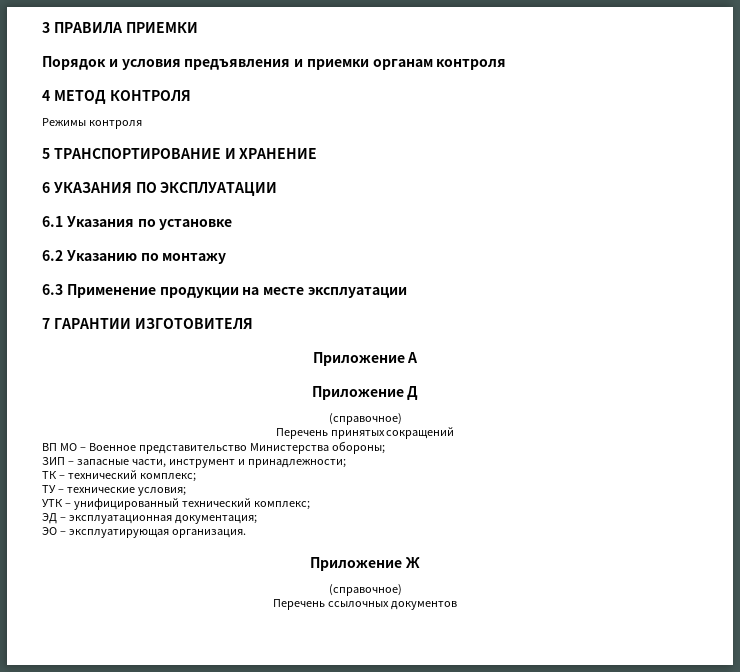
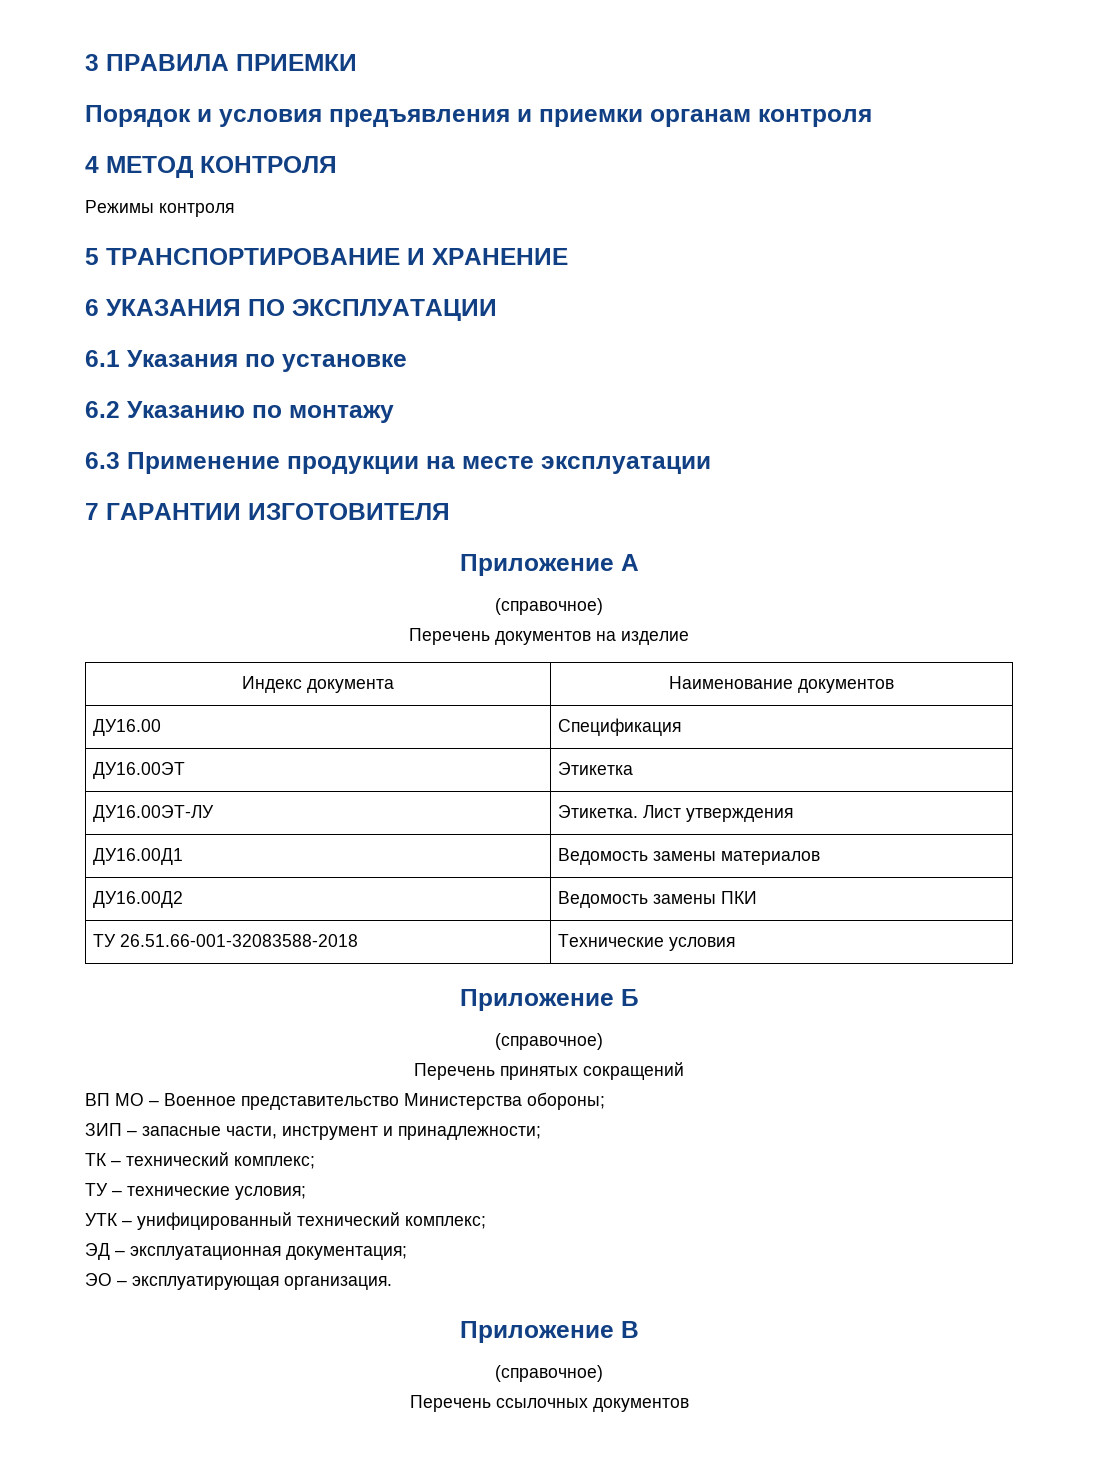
[311,386,419,400] // Приложение Д -> [495,598,603,615] [409,628,689,645] [242,676,394,693] [669,676,894,693] [92,719,161,736] [557,718,681,736] [92,762,185,779] [557,762,633,775] [92,805,214,822] [557,805,793,822] [92,848,183,865] [557,848,820,865] [92,891,183,908] [557,891,757,908] [92,934,358,947] [557,934,735,951] [459,989,639,1011] // (справочное) // Перечень документов на изделие // Индекс документа | Наименование документов // ДУ16.00 | Спецификация // ДУ16.00ЭТ | Этикетка // ДУ16.00ЭТ-ЛУ | Этикетка. Лист утверждения // ДУ16.00Д1 | Ведомость замены материалов // ДУ16.00Д2 | Ведомость замены ПКИ // ТУ 26.51.66-001-32083588-2018 | Технические условия // Приложение Б
[405,557,420,568] Ж -> [620,1321,639,1338] В

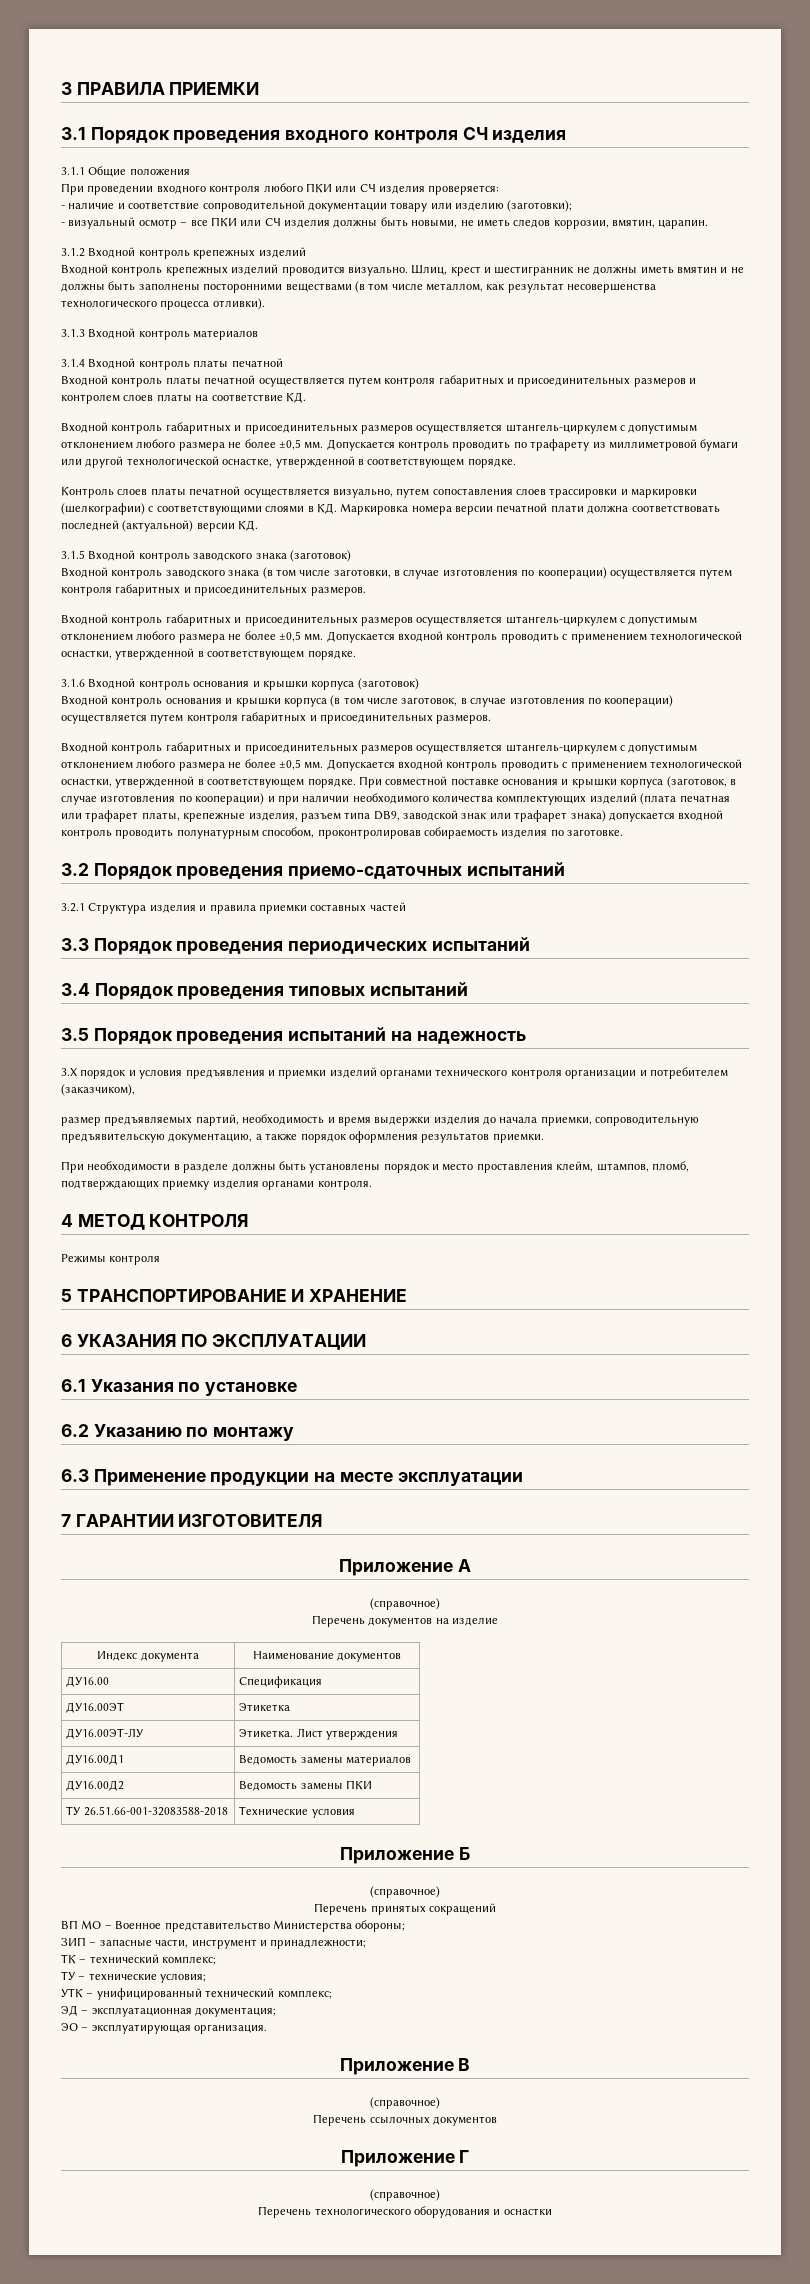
[85,105,191,127] Порядок -> [61,127,567,144] [61,166,190,177] [61,183,500,195] [61,200,573,212] [61,217,709,229] [61,247,306,259] [61,264,744,276] [61,281,657,293] [61,298,265,310] [61,328,259,340] [61,358,283,370] [61,375,697,387] [61,392,306,404] [61,422,698,434] [61,439,739,451] [61,456,516,468] [61,486,698,498] [61,503,720,515] [61,520,259,532] [61,550,351,562] [61,567,733,579] [61,584,366,596] [61,614,698,626] [61,631,742,643] [61,648,356,660] [61,678,419,690] [61,695,674,707] [61,712,492,724] [61,742,698,754] [61,759,742,771] [61,776,736,788] [61,793,730,805] [61,810,724,822] [61,827,623,839] [61,862,565,880] [61,902,406,914] [61,937,530,955] [61,982,468,1000] [61,1027,526,1045] [61,1068,126,1079] 3.1 Порядок проведения входного контроля СЧ изделия // 3.1.1 Общие положения // При проведении входного контроля любого ПКИ или СЧ изделия проверяется: // - наличие и соответствие сопроводительной документации товару или изделию (заготовки); // - визуальный осмотр – все ПКИ или СЧ изделия должны быть новыми, не иметь следов коррозии, вмятин, царапин. // 3.1.2 Входной контроль крепежных изделий // Входной контроль крепежных изделий проводится визуально. Шлиц, крест и шестигранник не должны иметь вмятин и не должны быть заполнены посторонними веществами (в том числе металлом, как результат несовершенства технологического процесса отливки). // 3.1.3 Входной контроль материалов // 3.1.4 Входной контроль платы печатной // Входной контроль платы печатной осуществляется путем контроля габаритных и присоединительных размеров и контролем слоев платы на соответствие КД. // Входной контроль габаритных и присоединительных размеров осуществляется штангель-циркулем с допустимым отклонением любого размера не более ±0,5 мм. Допускается контроль проводить по трафарету из миллиметровой бумаги или другой технологической оснастке, утвержденной в соответствующем порядке. // Контроль слоев платы печатной осуществляется визуально, путем сопоставления слоев трассировки и маркировки (шелкографии) с соответствующими слоями в КД. Маркировка номера версии печатной плати должна соответствовать последней (актуальной) версии КД. // 3.1.5 Входной контроль заводского знака (заготовок) // Входной контроль заводского знака (в том числе заготовки, в случае изготовления по кооперации) осуществляется путем контроля габаритных и присоединительных размеров. // Входной контроль габаритных и присоединительных размеров осуществляется штангель-циркулем с допустимым отклонением любого размера не более ±0,5 мм. Допускается входной контроль проводить с применением технологической оснастки, утвержденной в соответствующем порядке. // 3.1.6 Входной контроль основания и крышки корпуса (заготовок) // Входной контроль основания и крышки корпуса (в том числе заготовок, в случае изготовления по кооперации) осуществляется путем контроля габаритных и присоединительных размеров. // Входной контроль габаритных и присоединительных размеров осуществляется штангель-циркулем с допустимым отклонением любого размера не более ±0,5 мм. Допускается входной контроль проводить с применением технологической оснастки, утвержденной в соответствующем порядке. При совместной поставке основания и крышки корпуса (заготовок, в случае изготовления по кооперации) и при наличии необходимого количества комплектующих изделий (плата печатная или трафарет платы, крепежные изделия, разъем типа DB9, заводской знак или трафарет знака) допускается входной контроль проводить полунатурным способом, проконтролировав собираемость изделия по заготовке. // 3.2 Порядок проведения приемо-сдаточных испытаний // 3.2.1 Структура изделия и правила приемки составных частей // 3.3 Порядок проведения периодических испытаний // 3.4 Порядок проведения типовых испытаний // 3.5 Порядок проведения испытаний на надежность // 3.Х порядок
[650,109,872,127] органам контроля -> [329,1067,728,1079] [61,1084,135,1096] [61,1114,700,1126] [61,1131,544,1143] [61,1161,689,1173] [61,1180,372,1190] изделий органами технического контроля организации и потребителем (заказчиком), // размер предъявляемых партий, необходимость и время выдержки изделия до начала приемки, сопроводительную предъявительскую документацию, а также порядок оформления результатов приемки. // При необходимости в разделе должны быть установлены порядок и место проставления клейм, штампов, пломб, подтверждающих приемку изделия органами контроля.
(689, 1405) none -> [340,2150,470,2167] [370,2189,440,2201] [258,2206,552,2218] // Приложение Г // (справочное) // Перечень технологического оборудования и оснастки

